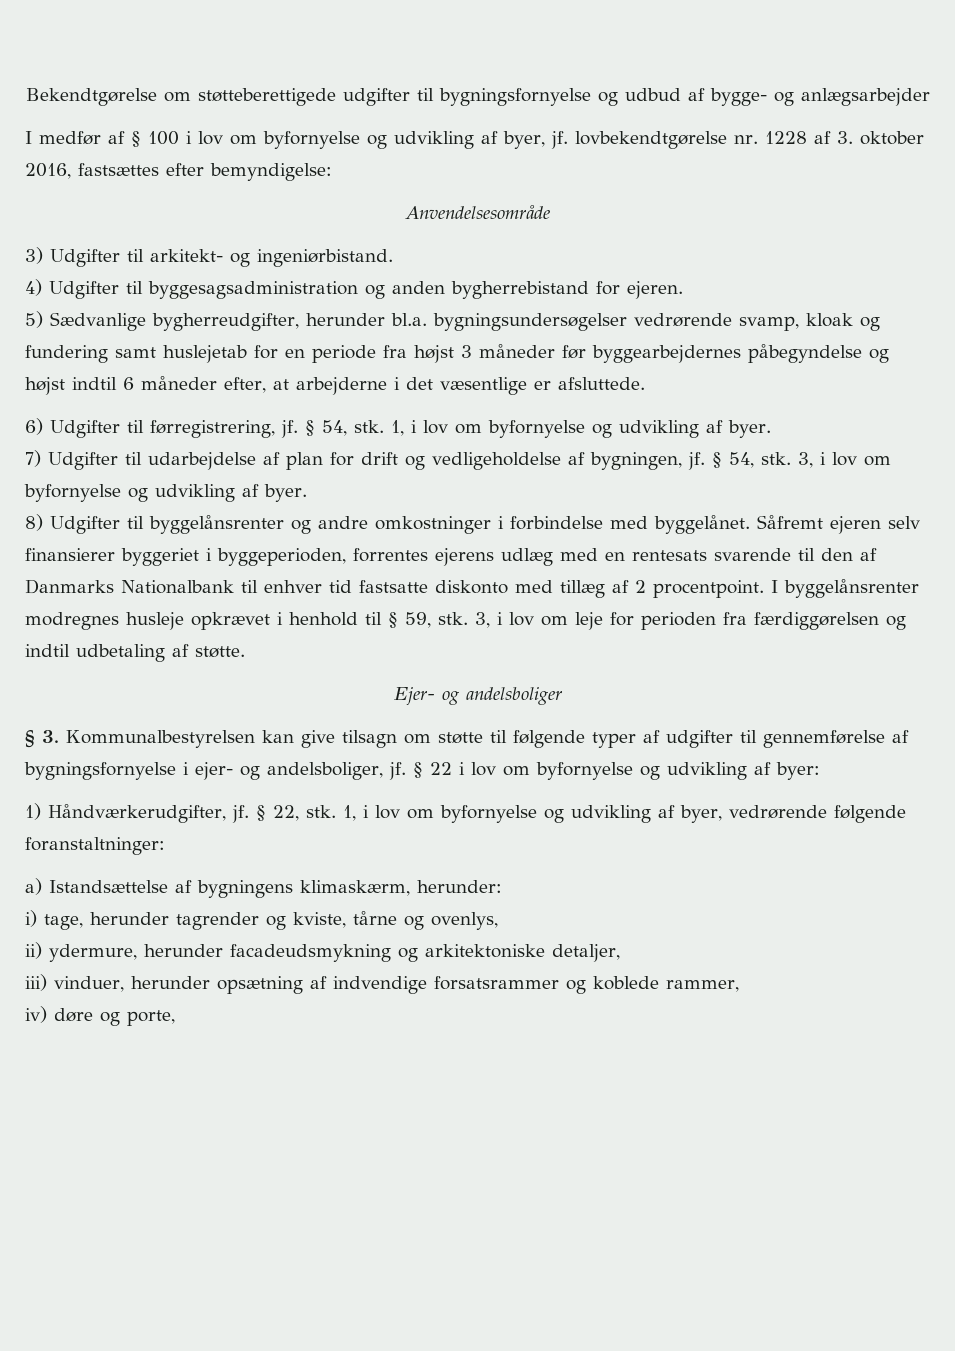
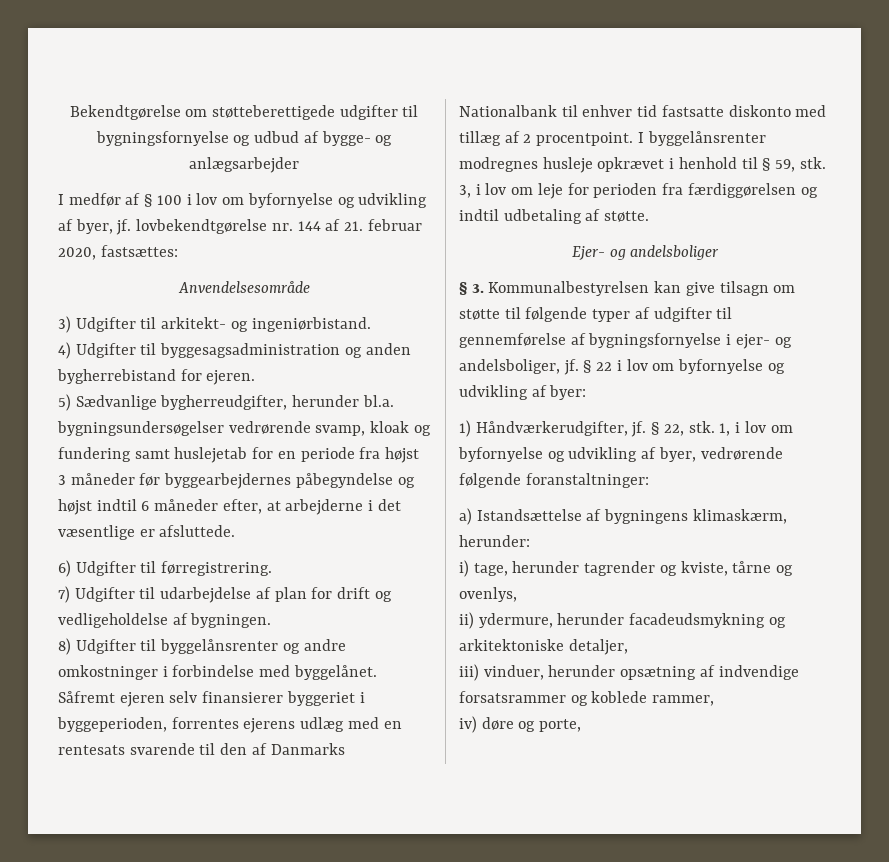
[764,131,924,145] [25,163,332,181] 1228 af 3. oktober 2016, fastsættes efter bemyndigelse: -> [297,219,422,231] [58,245,178,260] 144 af 21. februar 2020, fastsættes:
[150,420,771,438] førregistrering, jf. § 54, stk. 1, i lov om byfornyelse og udvikling af byer. -> [161,561,273,576] førregistrering.
[590,452,891,470] [24,484,307,502] bygningen, jf. § 54, stk. 3, i lov om byfornyelse og udvikling af byer. -> [190,613,272,628] bygningen.

